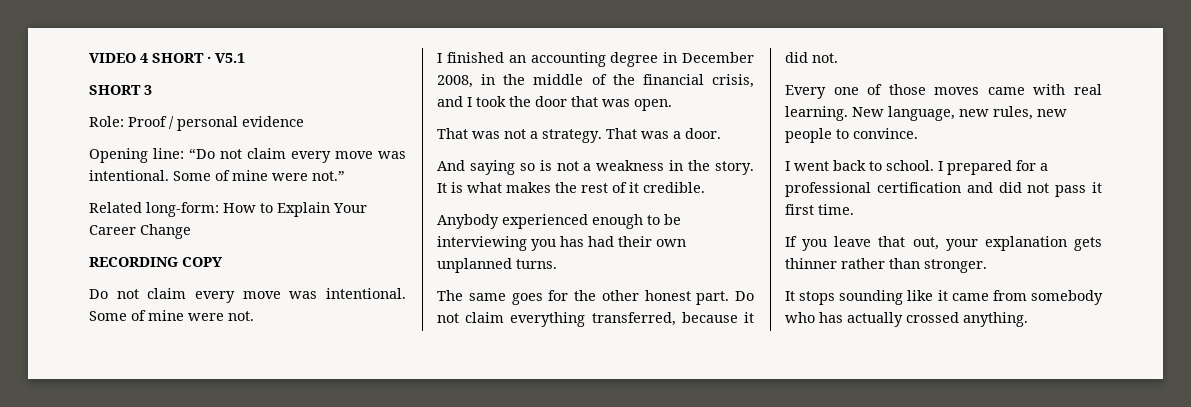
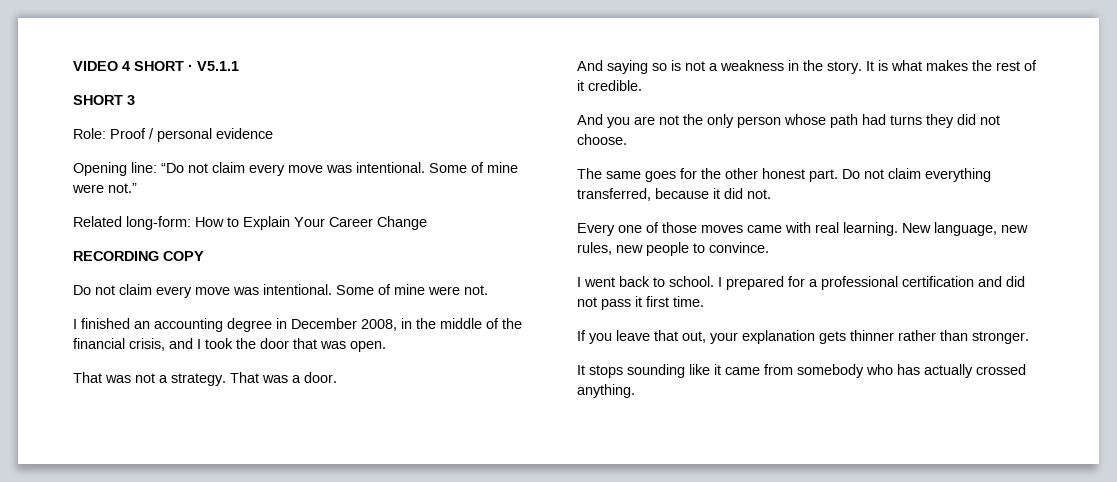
[215,53,245,63] V5.1 -> [197,61,239,71] V5.1.1
[437,214,681,229] [437,236,686,251] [437,258,557,273] Anybody experienced enough to be interviewing you has had their own unplanned turns. -> [577,114,1000,128] [577,134,627,145] And you are not the only person whose path had turns they did not choose.

